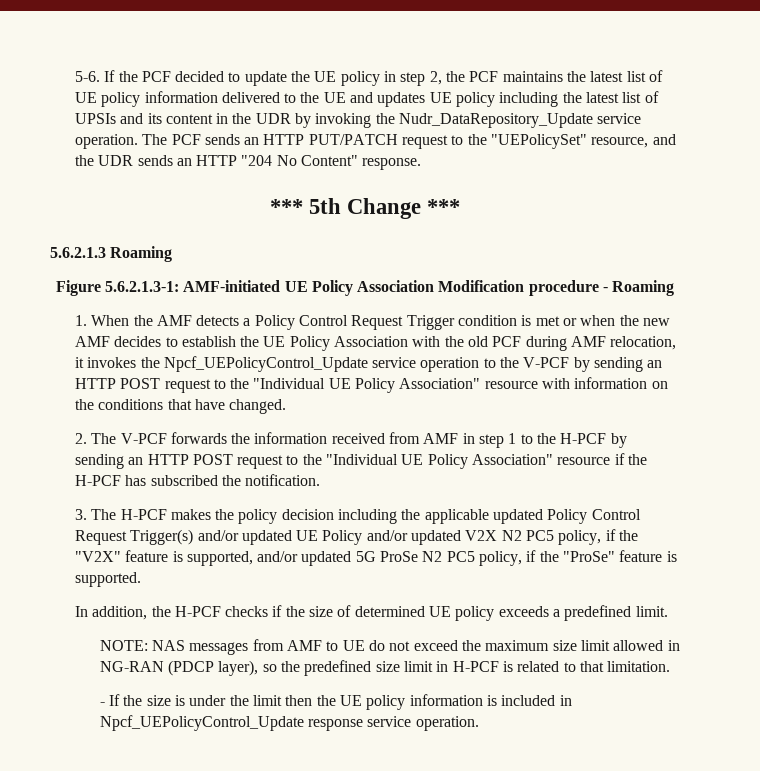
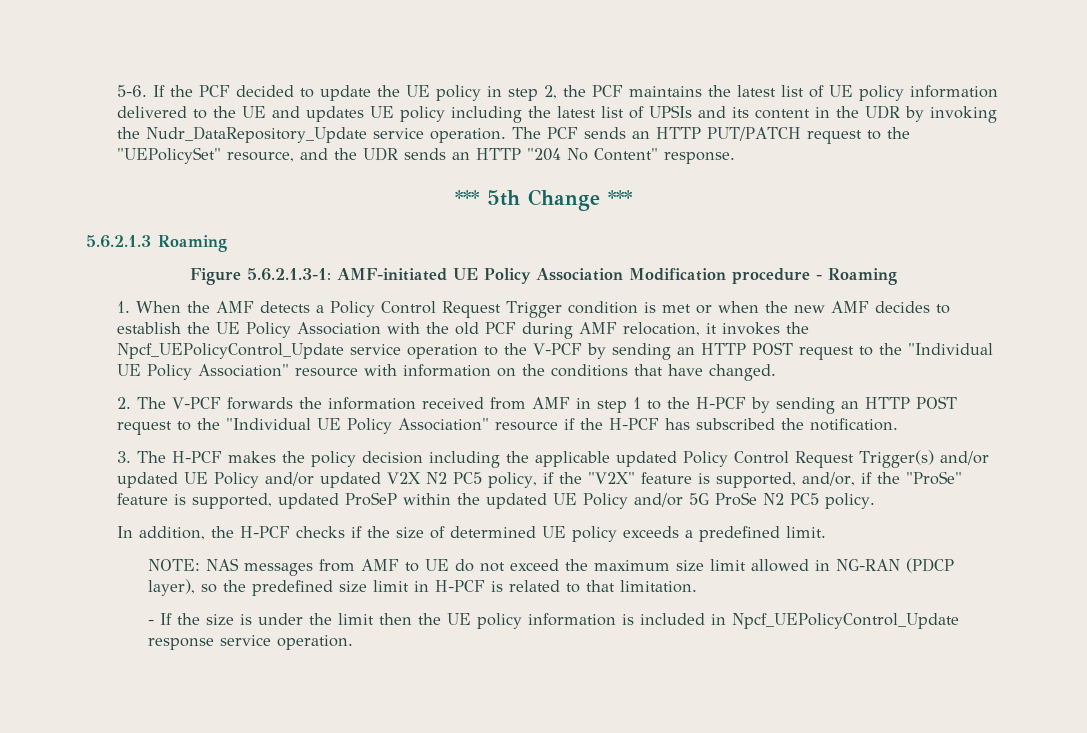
[257,551,523,566] and/or updated 5G ProSe N2 PC5 policy, -> [802,472,856,486] and/or,
[74,572,141,587] supported. -> [192,492,876,509] supported, updated ProSeP within the updated UE Policy and/or 5G ProSe N2 PC5 policy.

